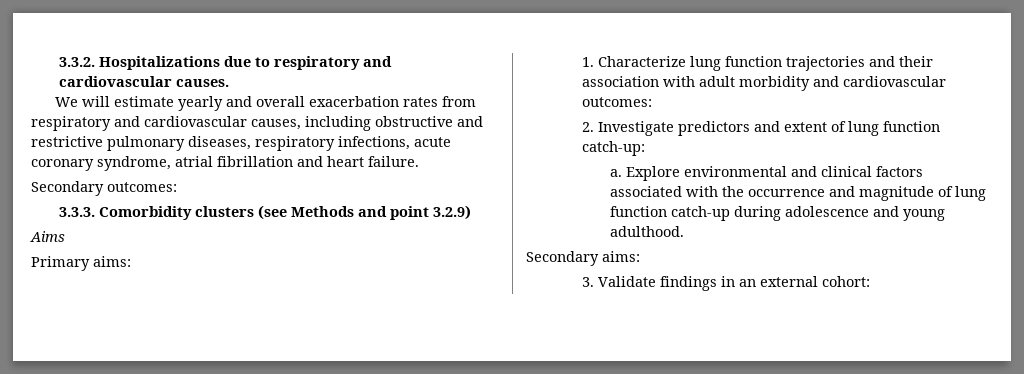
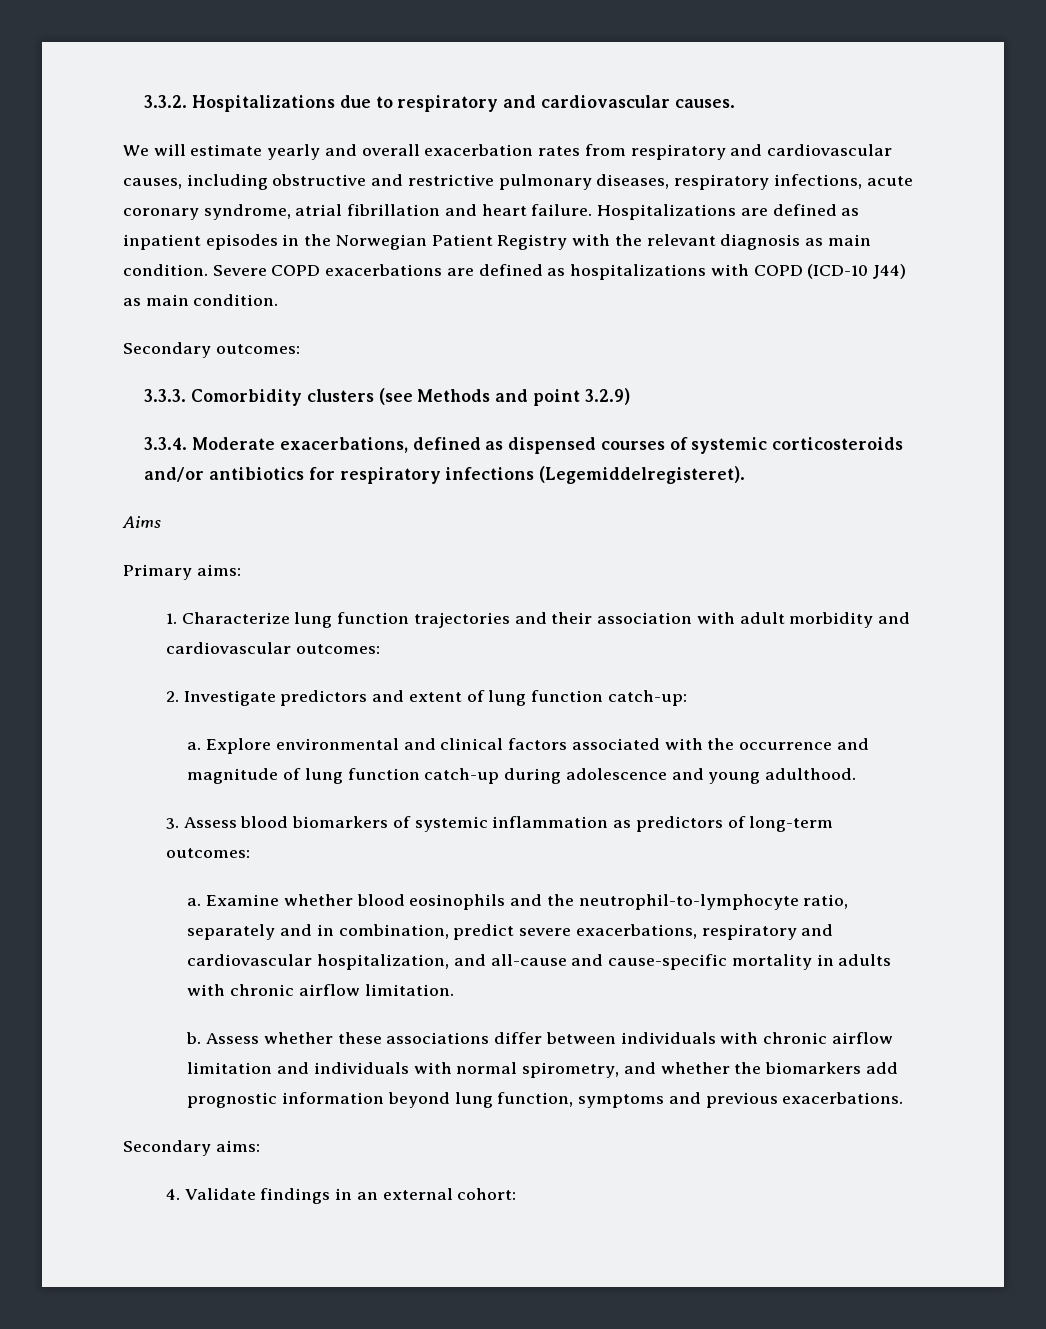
(419, 161) none -> [597,204,860,220] [123,234,871,250] [123,264,906,280] [123,294,279,306] Hospitalizations are defined as inpatient episodes in the Norwegian Patient Registry with the relevant diagnosis as main condition. Severe COPD exacerbations are defined as hospitalizations with COPD (ICD-10 J44) as main condition.
(472, 212) none -> [144,437,904,454] [144,466,746,484] // 3.3.4. Moderate exacerbations, defined as dispensed courses of systemic corticosteroids and/or antibiotics for respiratory infections (Legemiddelregisteret).
(685, 231) none -> [165,816,834,832] [165,848,250,858] [187,894,849,910] [187,924,834,940] [187,954,892,970] [187,984,454,996] [186,1032,893,1044] [187,1062,898,1078] [187,1092,904,1108] // 3. Assess blood biomarkers of systemic inflammation as predictors of long-term outcomes: // a. Examine whether blood eosinophils and the neutrophil-to-lymphocyte ratio, separately and in combination, predict severe exacerbations, respiratory and cardiovascular hospitalization, and all-cause and cause-specific mortality in adults with chronic airflow limitation. // b. Assess whether these associations differ between individuals with chronic airflow limitation and individuals with normal spirometry, and whether the biomarkers add prognostic information beyond lung function, symptoms and previous exacerbations.
[582,277,595,287] 3. -> [165,1189,180,1200] 4.

